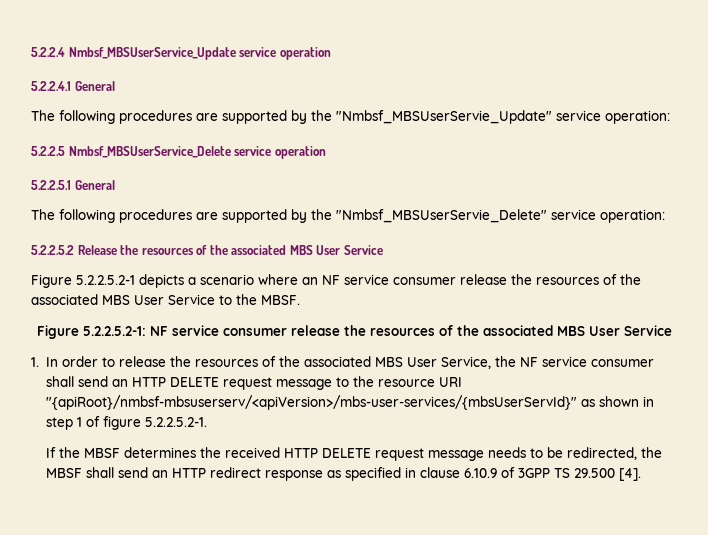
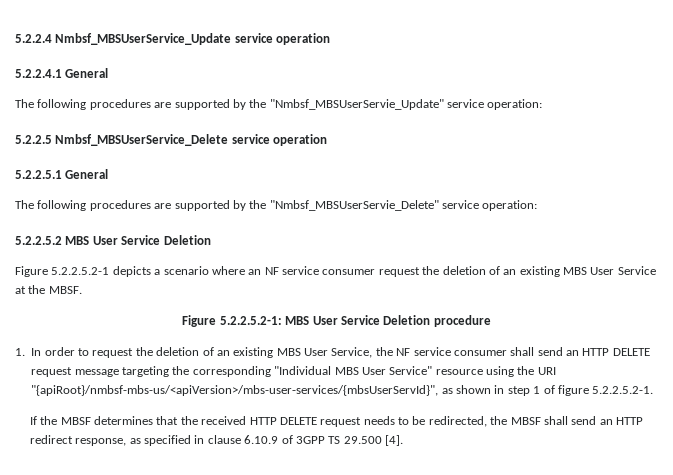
[77,245,383,255] Release the resources of the associated MBS User Service -> [65,235,211,245] MBS User Service Deletion
[460,274,641,285] [31,294,232,305] release the resources of the associated MBS User Service to -> [378,266,656,277] [15,286,26,294] request the deletion of an existing MBS User Service at
[149,325,672,336] NF service consumer release the resources of the associated MBS User Service -> [285,315,491,327] MBS User Service Deletion procedure
[119,356,372,367] release the resources of the associated -> [92,347,274,358] request the deletion of an existing
[336,376,463,387] [46,395,578,410] to the resource URI "{apiRoot}/nmbsf-mbsuserserv/<apiVersion>/mbs-user-services/{mbsUserServId}" -> [122,366,556,377] [31,385,439,396] targeting the corresponding "Individual MBS User Service" resource using the URI "{apiRoot}/nmbsf-mbs-us/<apiVersion>/mbs-user-services/{mbsUserServId}",
(197, 452) none -> [156,416,179,425] that
[428,450,485,461] message -> (362, 422) none
[265,470,324,481] response -> [75,438,127,446] response,

